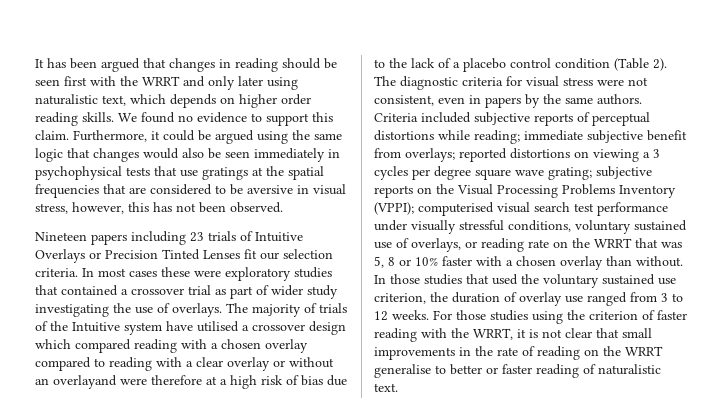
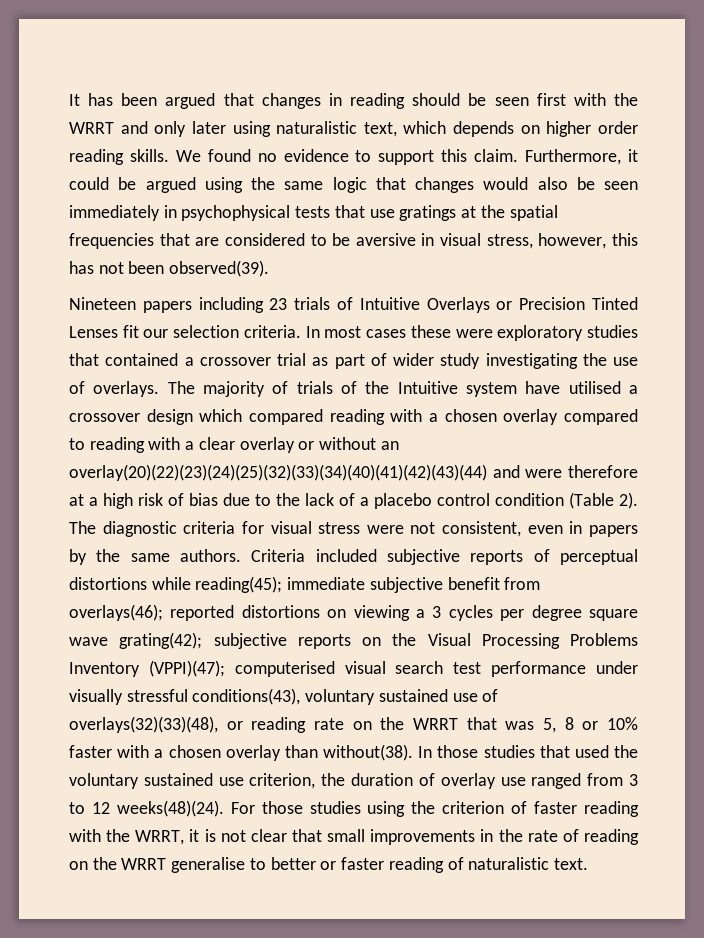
[230,202,283,213] observed. -> [169,260,270,277] observed(39).
[53,375,117,389] overlayand -> [69,464,520,481] overlay(20)(22)(23)(24)(25)(32)(33)(34)(40)(41)(42)(43)(44) and
[474,130,520,144] reading; -> [195,576,283,593] reading(45);
[405,148,455,162] overlays; -> [69,604,163,621] overlays(46);
[548,167,592,180] grating; -> [119,632,203,649] grating(42);
[374,202,414,215] (VPPI); -> [148,660,225,677] (VPPI)(47);
[508,220,571,232] conditions, -> [192,688,301,705] conditions(43),
[411,238,461,252] overlays, -> [69,716,218,733] overlays(32)(33)(48),
[636,256,683,267] without. -> [322,744,413,761] without(38).
[392,310,429,320] weeks. -> [116,800,224,817] weeks(48)(24).

